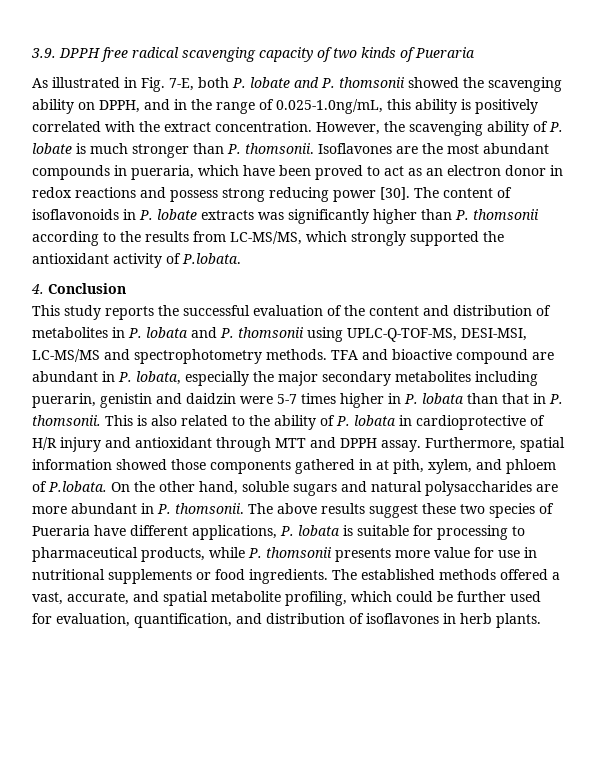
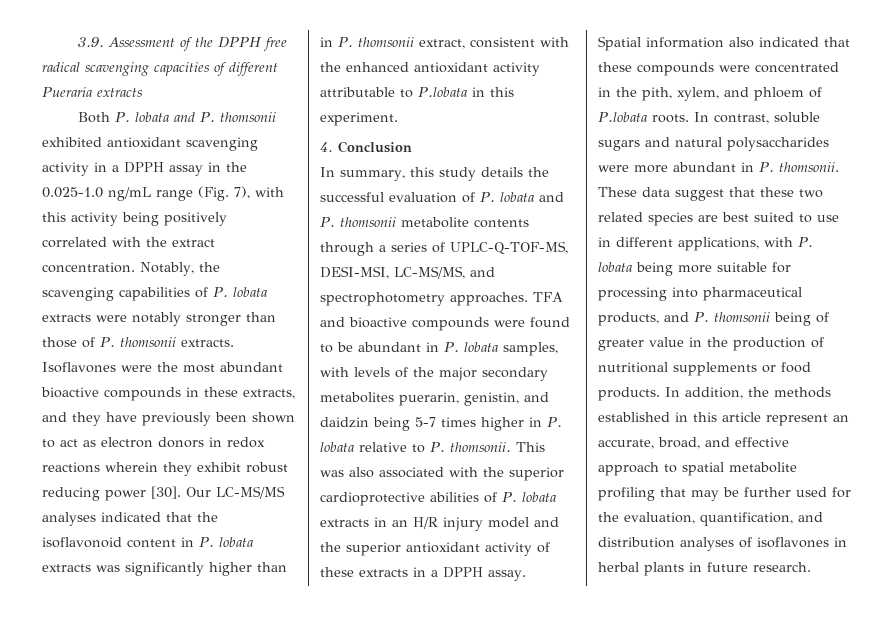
(56, 53) none -> [108,37,214,51] Assessment of the
[259,47,475,62] [32,77,562,92] [32,99,471,114] capacity of two kinds of Pueraria // As illustrated in Fig. 7-E, both P. lobate and P. thomsonii showed the scavenging ability on DPPH, and in the range of 0.025-1.0ng/mL, this ability is -> [154,62,278,76] [42,87,143,97] [78,112,277,123] [42,137,258,151] [42,162,247,176] [42,186,284,201] [42,212,159,226] capacities of different Pueraria extracts // Both P. lobata and P. thomsonii exhibited antioxidant scavenging activity in a DPPH assay in the 0.025-1.0 ng/mL range (Fig. 7), with this activity being
[316,121,563,136] [32,143,418,158] However, the scavenging ability of P. lobate is much stronger than P. thomsonii. Isoflavones are -> [140,262,220,276] [42,287,267,301] [42,312,276,326] [42,337,234,348] [42,362,152,373] Notably, the scavenging capabilities of P. lobata extracts were notably stronger than those of P. thomsonii extracts. Isoflavones were
(549, 148) none -> [41,387,99,398] bioactive
[131,165,563,180] [32,187,512,202] [32,209,197,220] pueraria, which have been proved to act as an electron donor in redox reactions and possess strong reducing power [30]. The content of isoflavonoids in P. lobate -> [204,387,295,399] [42,412,295,426] [42,437,265,448] [42,462,288,476] [42,486,285,501] [42,512,218,526] [42,537,253,548] these extracts, and they have previously been shown to act as electron donors in redox reactions wherein they exhibit robust reducing power [30]. Our LC-MS/MS analyses indicated that the isoflavonoid content in P. lobata
[455,209,539,220] [32,231,504,246] [32,253,241,268] [31,283,126,294] [32,305,551,320] [32,327,343,342] P. thomsonii according to the results from LC-MS/MS, which strongly supported the antioxidant activity of P.lobata. // 4. Conclusion // This study reports the successful evaluation of the content and distribution of metabolites in P. lobata and P. thomsonii using -> [320,37,569,49] [320,62,540,76] [320,87,514,98] [320,112,398,126] [320,141,412,153] [320,167,549,181] [320,192,564,203] [320,217,529,228] [320,242,445,256] in P. thomsonii extract, consistent with the enhanced antioxidant activity attributable to P.lobata in this experiment. // 4. Conclusion // In summary, this study details the successful evaluation of P. lobata and P. thomsonii metabolite contents through a series of
[32,349,100,362] LC-MS/MS -> [394,266,465,279] LC-MS/MS,
[266,349,327,360] methods. -> [450,292,528,306] approaches.
[456,349,554,364] [32,371,249,386] compound are abundant in P. lobata, especially -> [412,317,570,331] [320,342,558,356] [320,367,408,378] compounds were found to be abundant in P. lobata samples, with levels of
[475,371,538,386] [32,393,152,408] including puerarin, genistin -> [399,392,519,406] puerarin, genistin,
[240,396,273,404] were -> [373,417,410,431] being
[467,393,563,404] [32,415,545,430] [32,437,565,452] [32,459,389,474] than that in P. thomsonii. This is also related to the ability of P. lobata in cardioprotective of H/R injury and antioxidant through MTT and DPPH assay. Furthermore, spatial information showed those components gathered in at -> [359,442,545,453] [320,467,564,481] [320,492,556,506] [320,517,559,531] [320,542,550,556] [320,567,526,581] [598,36,850,51] [598,62,839,76] [598,87,637,97] relative to P. thomsonii. This was also associated with the superior cardioprotective abilities of P. lobata extracts in an H/R injury model and the superior antioxidant activity of these extracts in a DPPH assay. Spatial information also indicated that these compounds were concentrated in the
[48,481,238,495] P.lobata. On the other hand, -> [598,112,769,124] P.lobata roots. In contrast,
[536,484,558,492] are -> [598,165,629,172] were
[248,503,554,518] [32,525,126,536] The above results suggest these two species of Pueraria have -> [598,187,823,201] [598,212,839,226] [598,237,611,247] These data suggest that these two related species are best suited to use in
[280,525,353,536] P. lobata is -> [764,237,813,247] [598,262,712,276] with P. lobata being more
[512,526,525,536] to -> [672,287,698,298] into
[209,547,537,562] [32,569,560,584] [32,591,433,606] while P. thomsonii presents more value for use in nutritional supplements or food ingredients. The established methods offered a vast, accurate, and spatial metabolite profiling, which could -> [664,312,829,326] [598,337,824,351] [598,362,811,376] [598,387,831,401] [598,412,849,426] [598,437,789,449] [598,462,797,476] [598,487,719,501] and P. thomsonii being of greater value in the production of nutritional supplements or food products. In addition, the methods established in this article represent an accurate, broad, and effective approach to spatial metabolite profiling that may
(52, 618) none -> [598,512,619,522] the
(345, 618) none -> [680,537,734,551] analyses
[460,613,541,628] herb plants. -> [598,562,811,576] herbal plants in future research.

